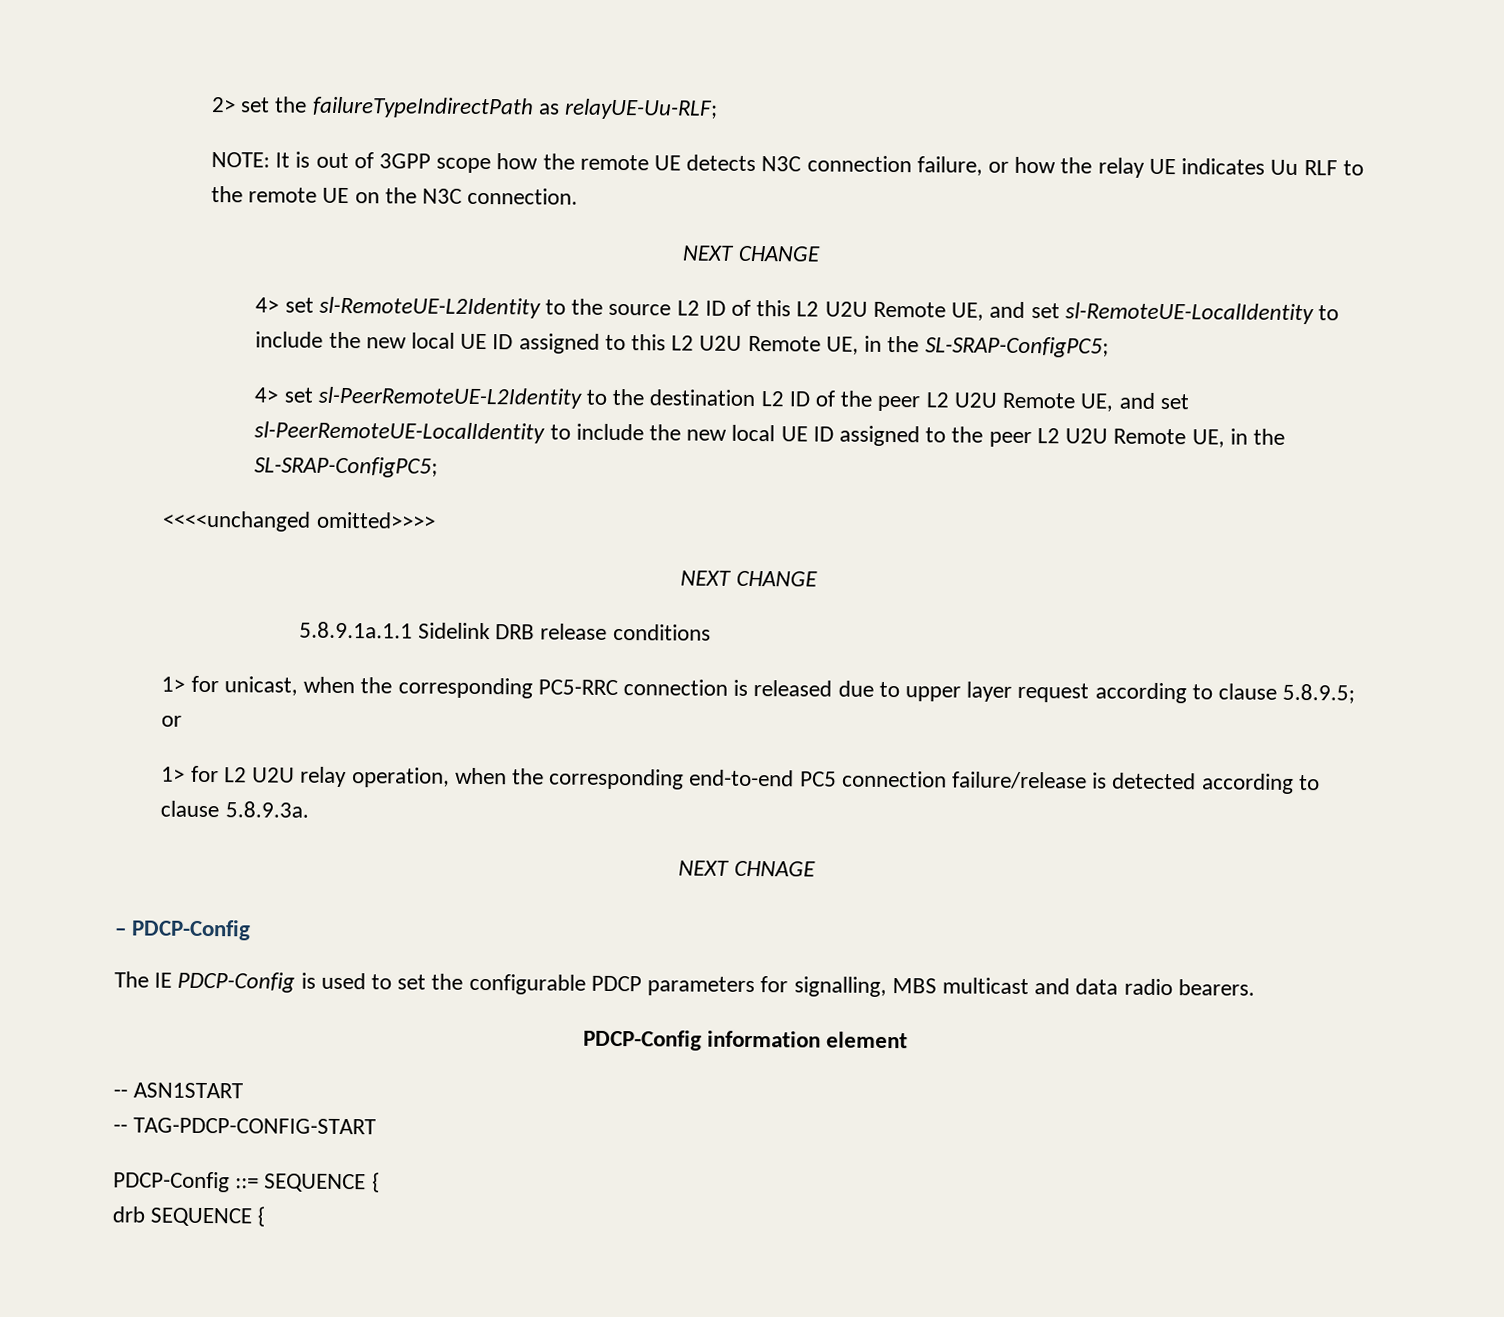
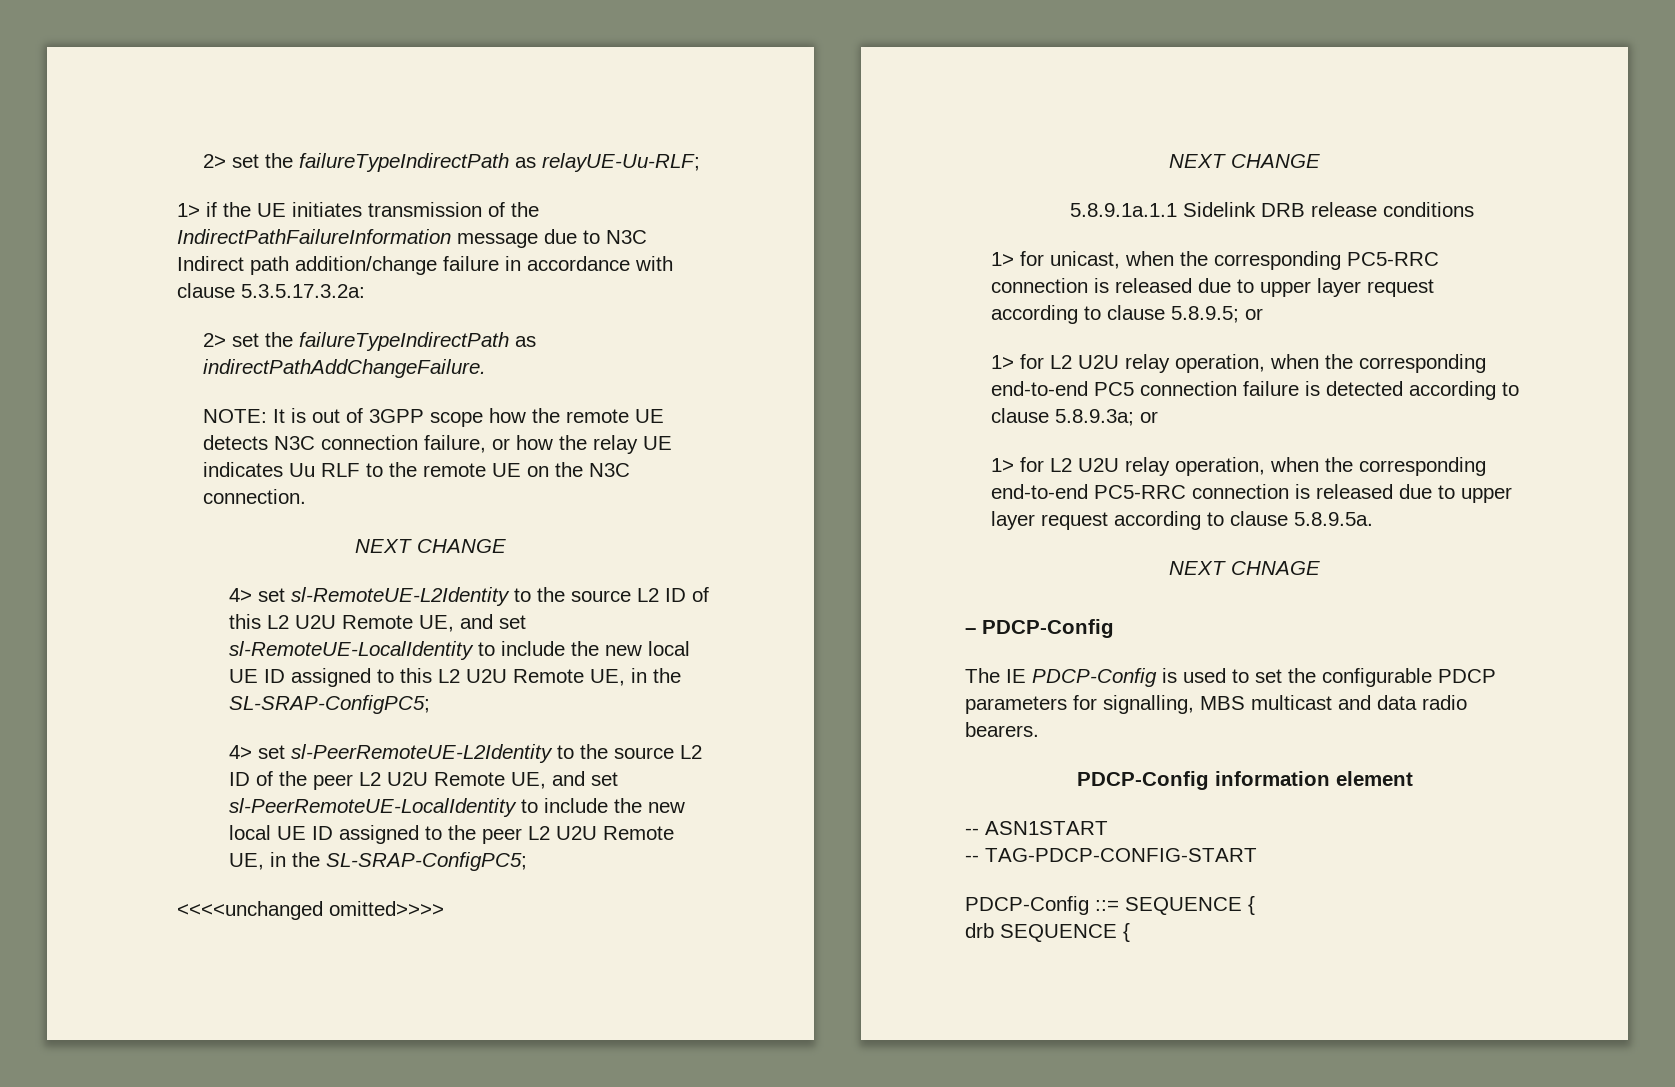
(718, 109) none -> [177,202,540,217] [177,229,648,248] [177,256,674,275] [177,283,366,298] [203,332,537,351] [203,359,487,378] // 1> if the UE initiates transmission of the IndirectPathFailureInformation message due to N3C Indirect path addition/change failure in accordance with clause 5.3.5.17.3.2a: // 2> set the failureTypeIndirectPath as indirectPathAddChangeFailure.
[649,389,756,407] destination -> [614,747,675,759] source
[951,771,1087,790] failure/release -> [1243,381,1300,396] failure
[224,801,309,818] 5.8.9.3a. -> [1055,409,1159,426] [991,457,1487,476] [991,484,1513,503] [991,511,1374,530] 5.8.9.3a; or // 1> for L2 U2U relay operation, when the corresponding end-to-end PC5-RRC connection is released due to upper layer request according to clause 5.8.9.5a.

